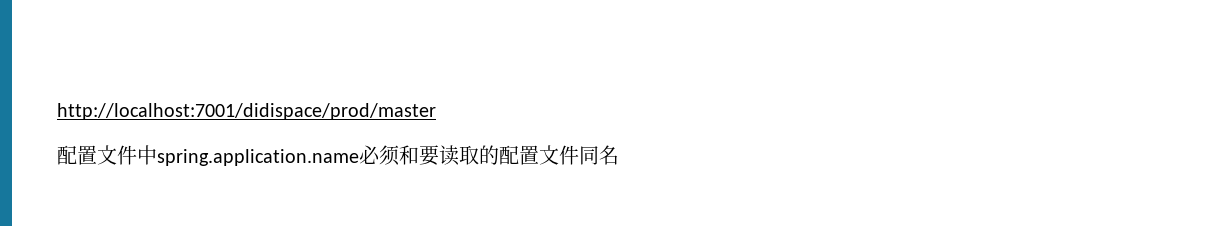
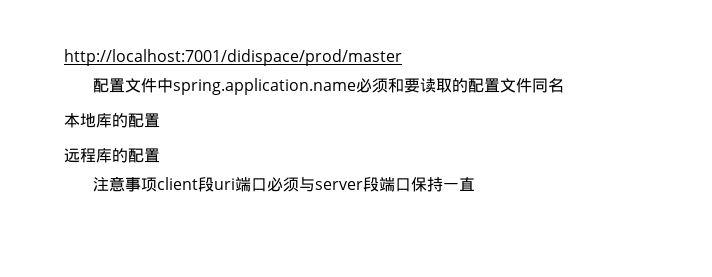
(619, 155) none -> [64,113,160,128] [64,148,160,163] [92,176,475,192] // 本地库的配置 // 远程库的配置 // 注意事项client段uri端口必须与server段端口保持一直

